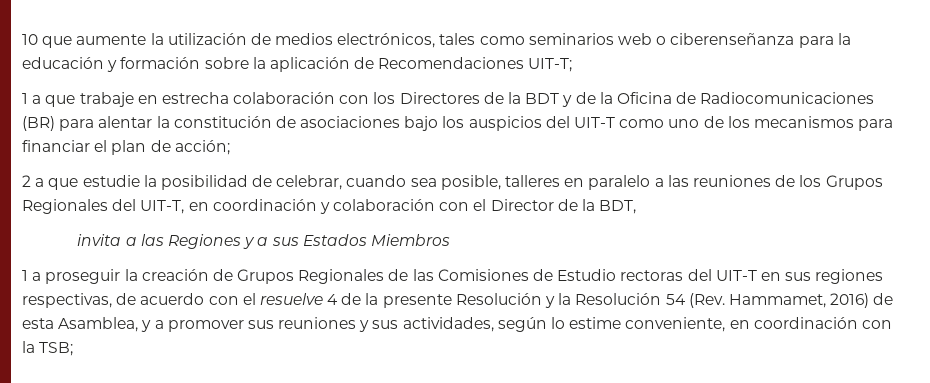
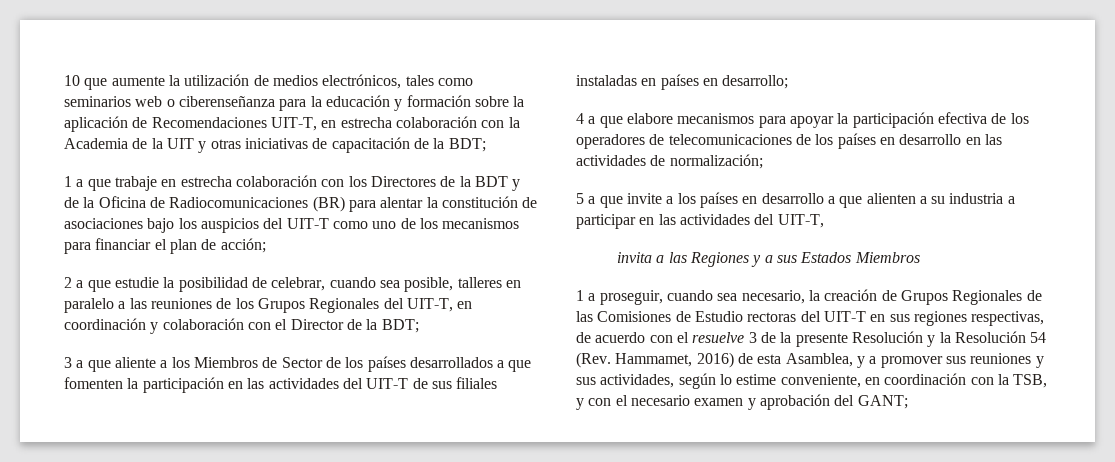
[528,58,573,72] UIT-T; -> [270,116,520,131] [64,137,486,153] UIT-T, en estrecha colaboración con la Academia de la UIT y otras iniciativas de capacitación de la BDT;
[599,200,637,214] BDT, -> [381,319,419,333] [64,356,532,372] [64,377,498,393] [576,74,789,90] [576,112,1029,128] [576,133,1002,149] [576,154,763,169] [576,192,1015,208] [576,214,824,229] BDT; // 3 a que aliente a los Miembros de Sector de los países desarrollados a que fomenten la participación en las actividades del UIT-T de sus filiales instaladas en países en desarrollo; // 4 a que elabore mecanismos para apoyar la participación efectiva de los operadores de telecomunicaciones de los países en desarrollo en las actividades de normalización; // 5 a que invite a los países en desarrollo a que alienten a su industria a participar en las actividades del UIT-T,
[45,269,121,284] proseguir -> [599,290,805,305] proseguir, cuando sea necesario,
[327,294,339,305] 4 -> [748,332,757,343] 3
[39,342,74,356] TSB; -> [1013,374,1048,388] [576,394,908,410] TSB, y con el necesario examen y aprobación del GANT;

